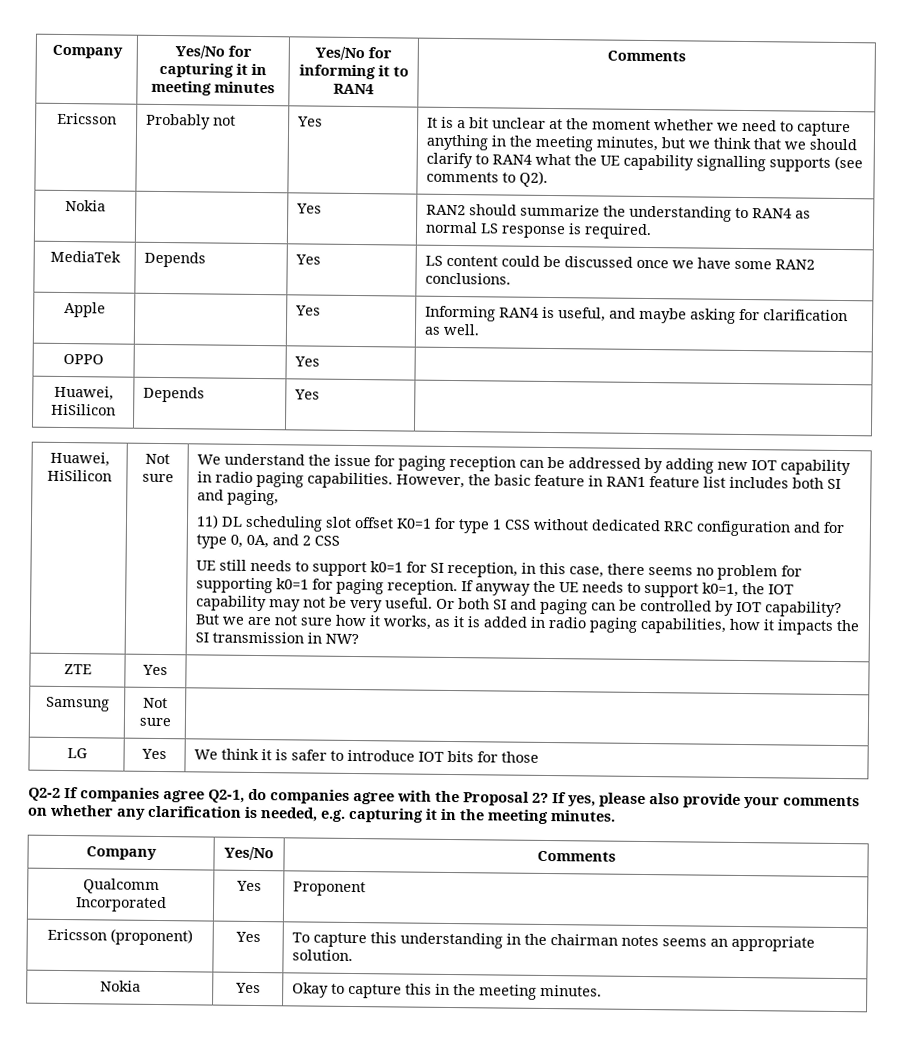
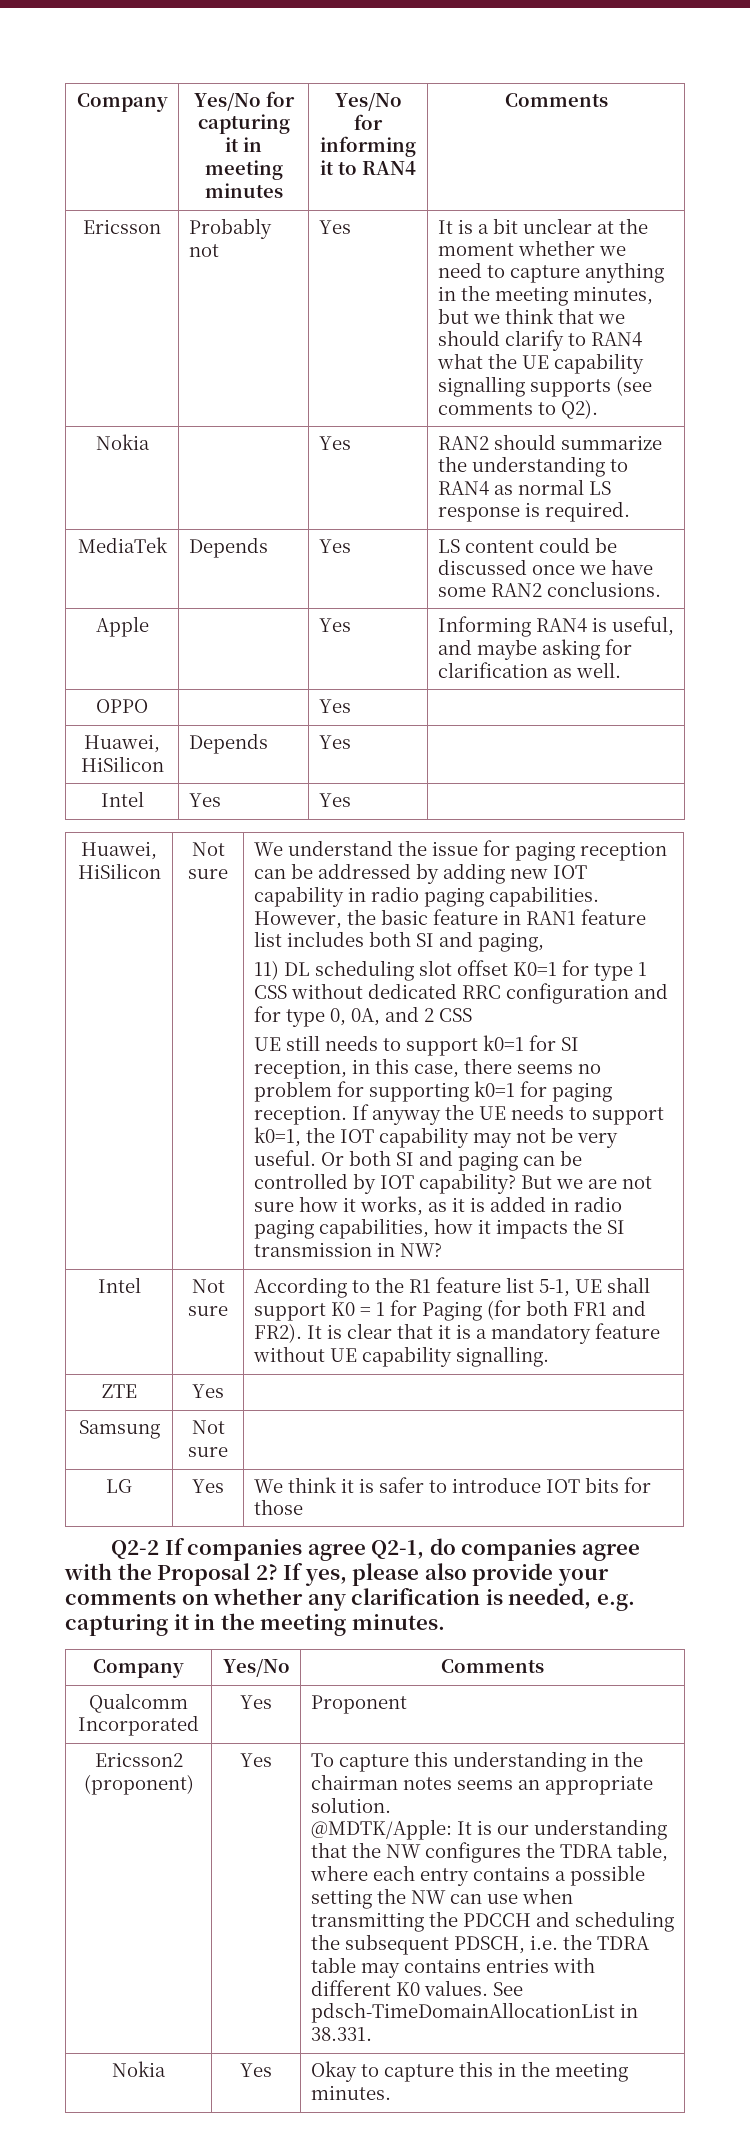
(320, 394) none -> [100,791,144,807] [188,793,221,807] [318,793,351,807] // Intel | Yes | Yes |
(359, 639) none -> [97,1277,141,1293] [191,1279,225,1293] [188,1306,228,1316] [253,1277,650,1298] [253,1300,646,1321] [253,1323,660,1344] [252,1346,549,1367] // Intel | Not sure | According to the R1 feature list 5-1, UE shall support K0 = 1 for Paging (for both FR1 and FR2). It is clear that it is a mandatory feature without UE capability signalling.
[47,928,107,941] Ericsson -> [94,1752,183,1767] Ericsson2
(353, 955) none -> [310,1819,667,1840] [310,1842,668,1863] [309,1865,645,1886] [310,1888,573,1909] [310,1911,674,1932] [310,1934,650,1955] [310,1957,595,1978] [310,1980,523,1996] [310,2002,638,2023] [310,2027,372,2041] // @MDTK/Apple: It is our understanding that the NW configures the TDRA table, where each entry contains a possible setting the NW can use when transmitting the PDCCH and scheduling the subsequent PDSCH, i.e. the TDRA table may contains entries with different K0 values. See pdsch-TimeDomainAllocationList in 38.331.

